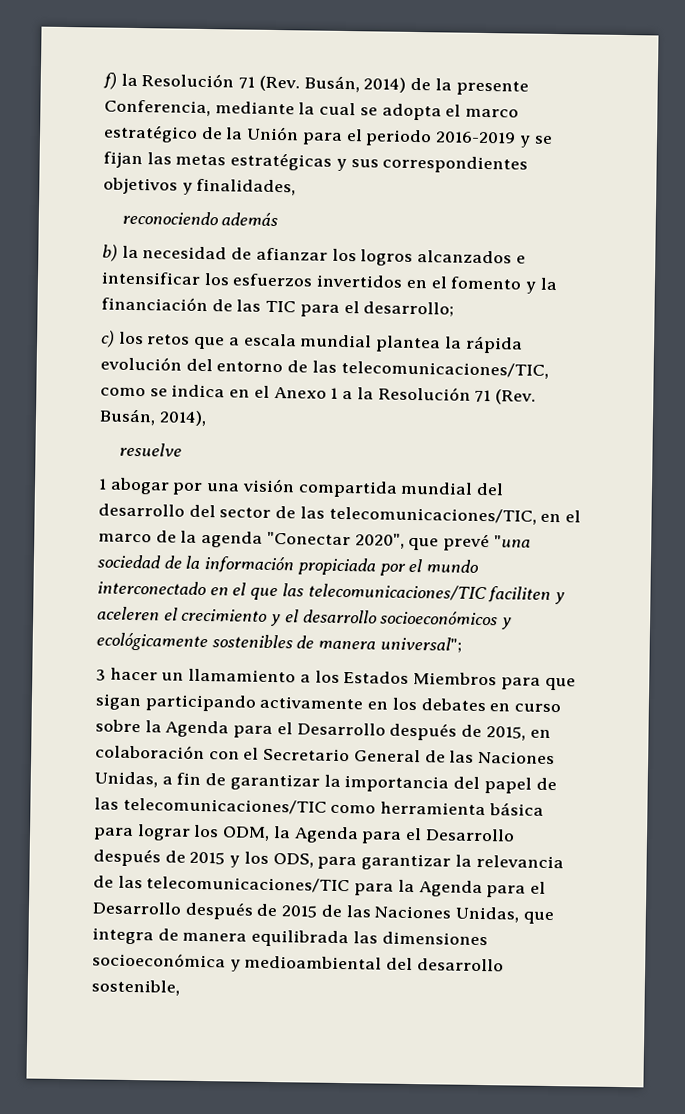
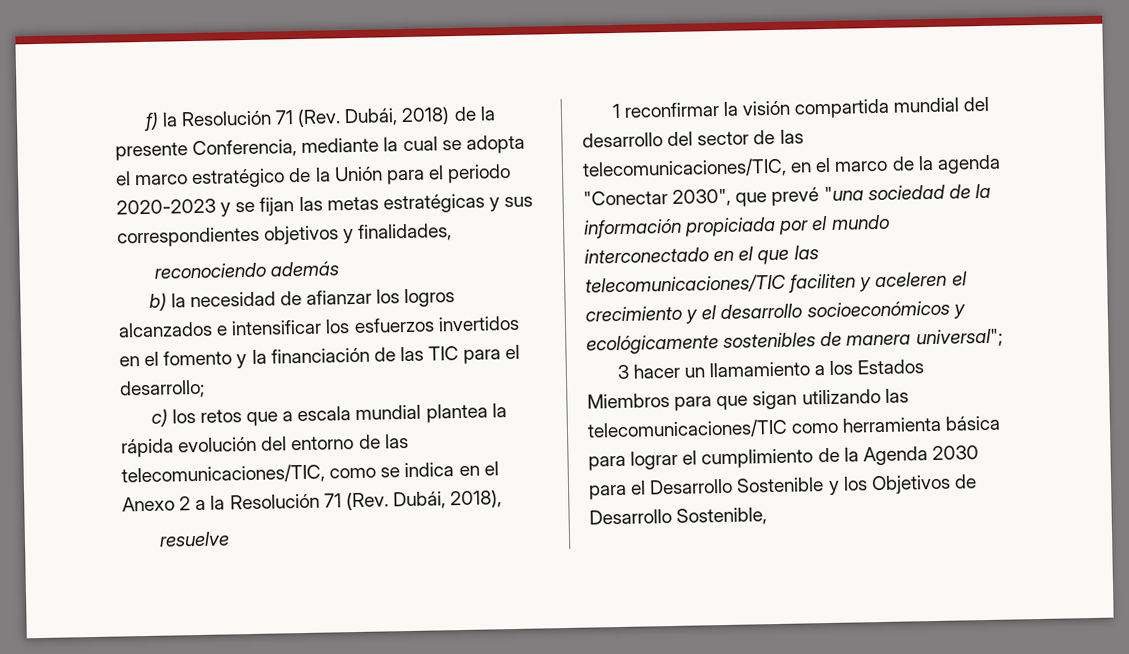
[303,75,407,93] Busán, 2014) -> [344,106,451,127] Dubái, 2018)
[435,131,517,144] 2016-2019 -> [116,198,216,215] 2020-2023
[330,387,339,399] 1 -> [179,496,192,511] 2
[99,408,207,427] Busán, 2014), -> [392,489,503,510] Dubái, 2018),
[109,477,241,495] abogar por una -> [623,101,739,118] reconfirmar la
[354,533,405,549] 2020", -> [672,188,732,207] 2030",
[144,694,562,713] [95,719,551,741] [95,744,556,765] [94,771,557,794] participando activamente en los debates en curso sobre la Agenda para el Desarrollo después de 2015, en colaboración con el Secretario General de las Naciones Unidas, a fin de garantizar la importancia del papel de -> [801,389,881,405] utilizando
[193,824,515,844] [93,848,564,871] [93,875,547,898] [92,901,554,925] [92,927,488,948] [92,952,504,972] [91,979,180,996] los ODM, la Agenda para el Desarrollo después de 2015 y los ODS, para garantizar la relevancia de las telecomunicaciones/TIC para la Agenda para el Desarrollo después de 2015 de las Naciones Unidas, que integra de manera equilibrada las dimensiones socioeconómica y medioambiental del desarrollo sostenible, -> [682,445,979,469] [589,474,977,500] [589,507,768,526] el cumplimiento de la Agenda 2030 para el Desarrollo Sostenible y los Objetivos de Desarrollo Sostenible,

